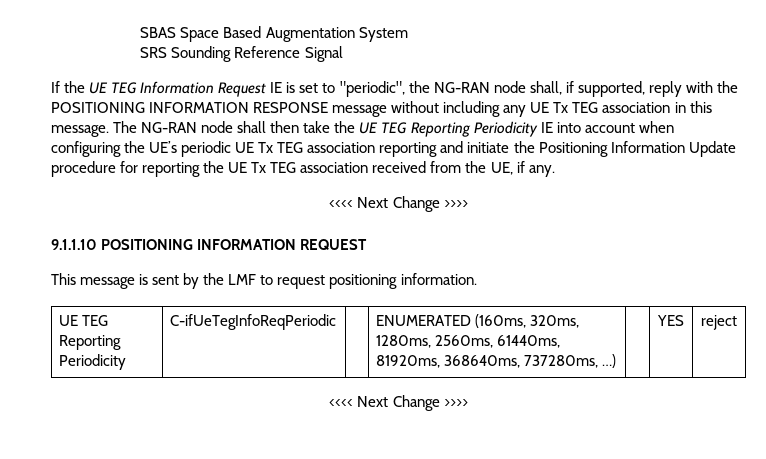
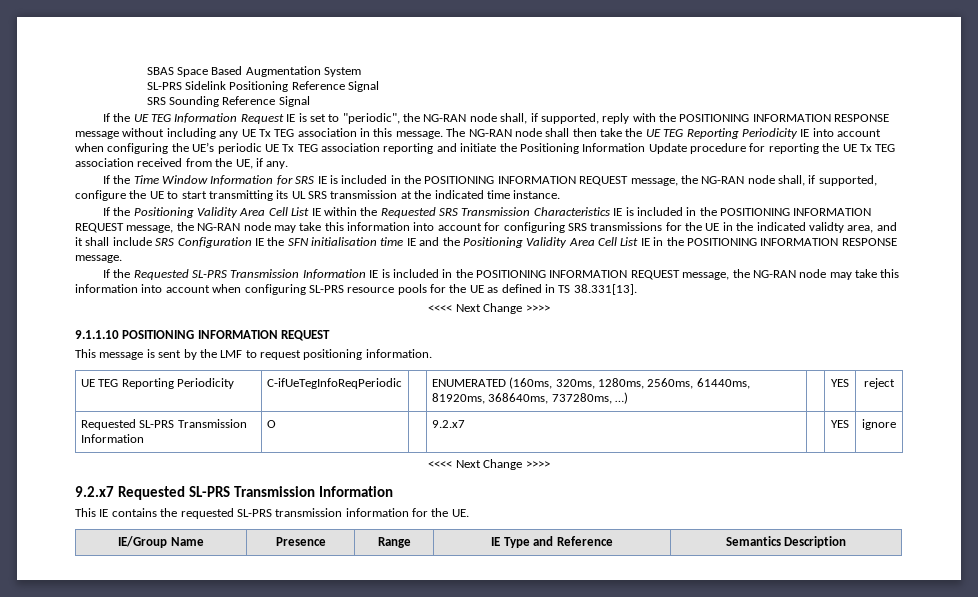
(408, 34) none -> [146,81,379,92] // SL-PRS Sidelink Positioning Reference Signal
(555, 171) none -> [102,175,877,186] [75,190,561,201] [102,207,872,218] [75,222,897,233] [75,237,897,248] [75,255,122,263] [102,269,900,280] [75,284,637,295] // If the Time Window Information for SRS IE is included in the POSITIONING INFORMATION REQUEST message, the NG-RAN node shall, if supported, configure the UE to start transmitting its UL SRS transmission at the indicated time instance. // If the Positioning Validity Area Cell List IE within the Requested SRS Transmission Characteristics IE is included in the POSITIONING INFORMATION REQUEST message, the NG-RAN node may take this information into account for configuring SRS transmissions for the UE in the indicated validty area, and it shall include SRS Configuration IE the SFN initialisation time IE and the Positioning Validity Area Cell List IE in the POSITIONING INFORMATION RESPONSE message. // If the Requested SL-PRS Transmission Information IE is included in the POSITIONING INFORMATION REQUEST message, the NG-RAN node may take this information into account when configuring SL-PRS resource pools for the UE as defined in TS 38.331[13].
[329,395,468,411] // <<<< Next Change >>>> -> [80,419,247,430] [80,434,144,443] [266,420,276,428] [431,420,465,428] [831,420,849,428] [862,419,896,430] [428,459,550,470] [75,486,393,500] [75,508,469,519] [118,536,204,548] [275,537,326,546] [377,537,411,548] [491,536,613,548] [725,536,847,548] // Requested SL-PRS Transmission Information | O | | 9.2.x7 | | YES | ignore // <<<< Next Change >>>> // 9.2.x7 Requested SL-PRS Transmission Information // This IE contains the requested SL-PRS transmission information for the UE. // IE/Group Name | Presence | Range | IE Type and Reference | Semantics Description

